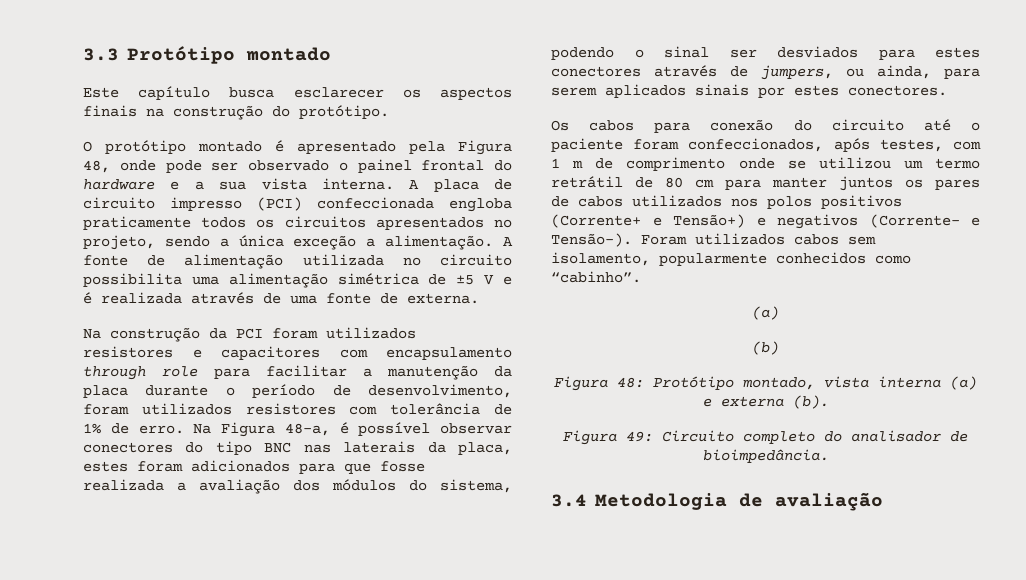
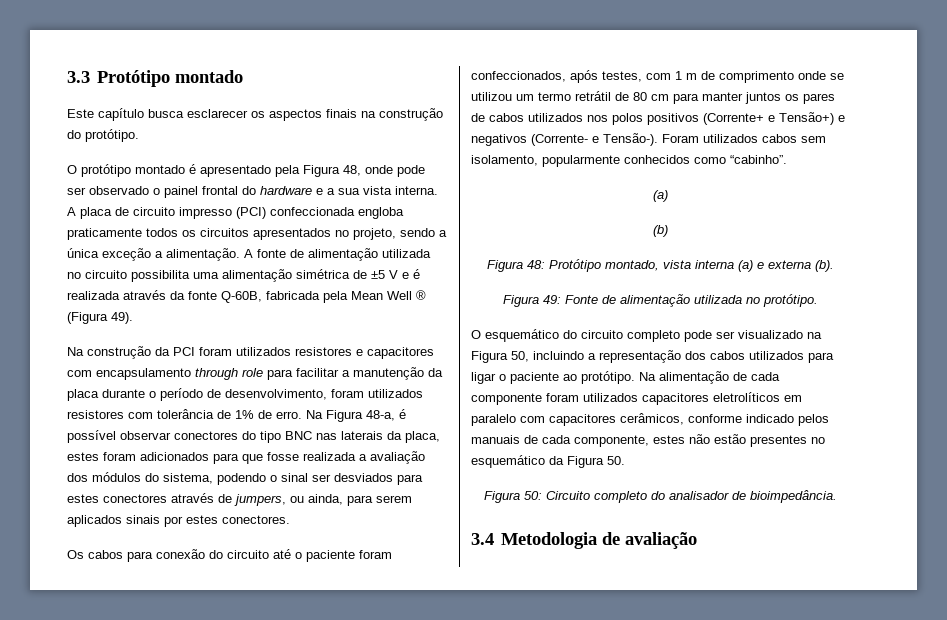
[263,293,479,304] de uma fonte de externa. -> [170,290,426,303] [67,312,133,324] da fonte Q-60B, fabricada pela Mean Well ® (Figura 49).
(653, 436) none -> [565,294,818,307] [471,329,822,342] [471,350,834,363] [471,371,780,384] [471,392,802,405] [471,413,829,426] [471,434,825,447] [471,455,625,468] [484,491,542,503] Fonte de alimentação utilizada no protótipo. // O esquemático do circuito completo pode ser visualizado na Figura 50, incluindo a representação dos cabos utilizados para ligar o paciente ao protótipo. Na alimentação de cada componente foram utilizados capacitores eletrolíticos em paralelo com capacitores cerâmicos, conforme indicado pelos manuais de cada componente, estes não estão presentes no esquemático da Figura 50. // Figura 50:

